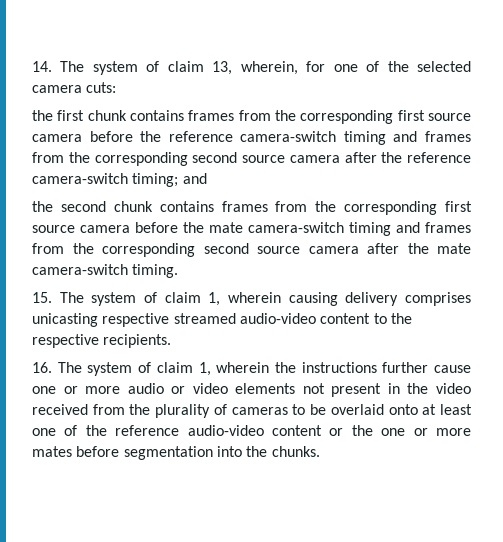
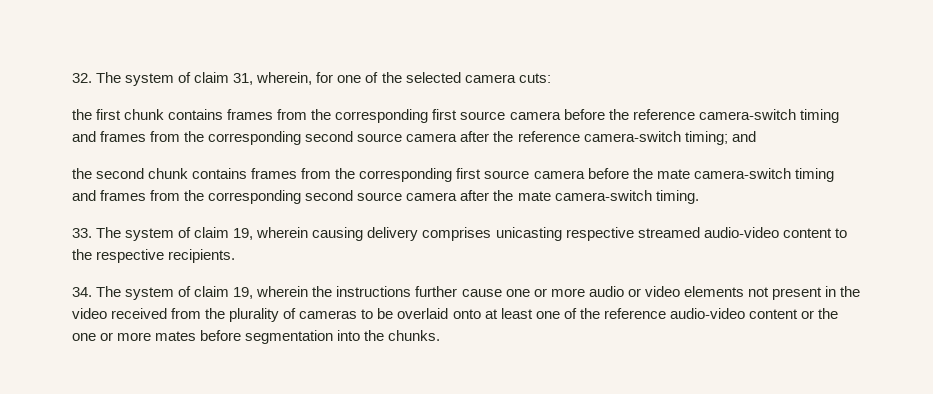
[32,61,233,75] 14. The system of claim 13, -> [72,72,254,86] 32. The system of claim 31,
[32,292,221,306] 15. The system of claim 1, -> [72,227,254,241] 33. The system of claim 19,
[32,362,211,376] 16. The system of claim 1, -> [72,286,254,300] 34. The system of claim 19,

